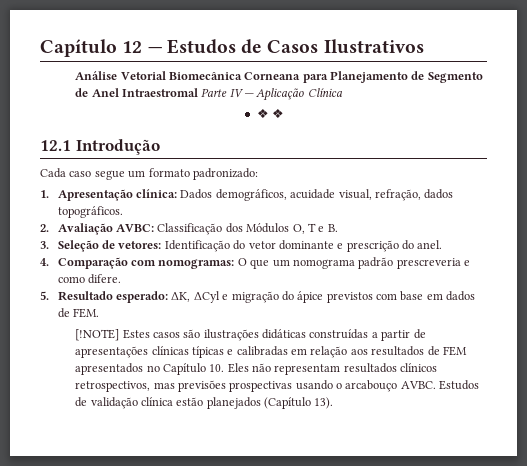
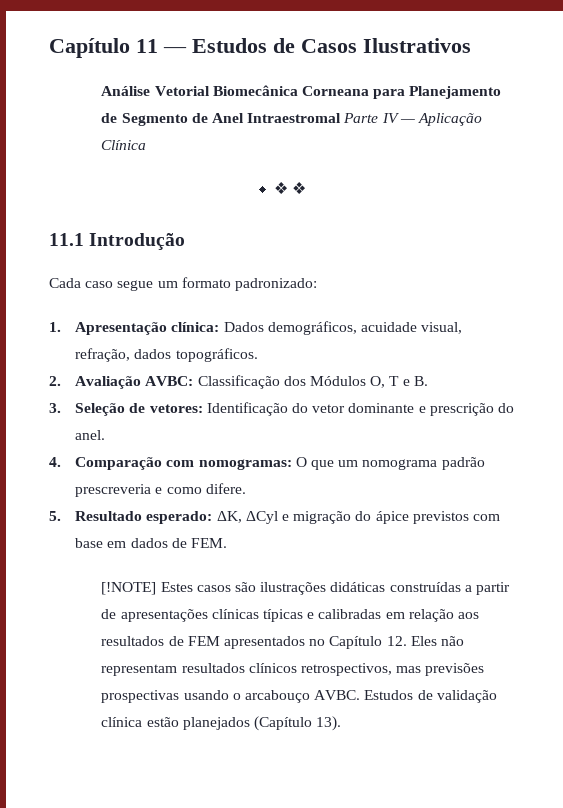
[40,39,143,57] Capítulo 12 -> [49,38,158,58] Capítulo 11
[40,140,71,151] 12.1 -> [49,233,84,246] 11.1
[209,364,225,372] 10. -> [386,636,407,646] 12.

